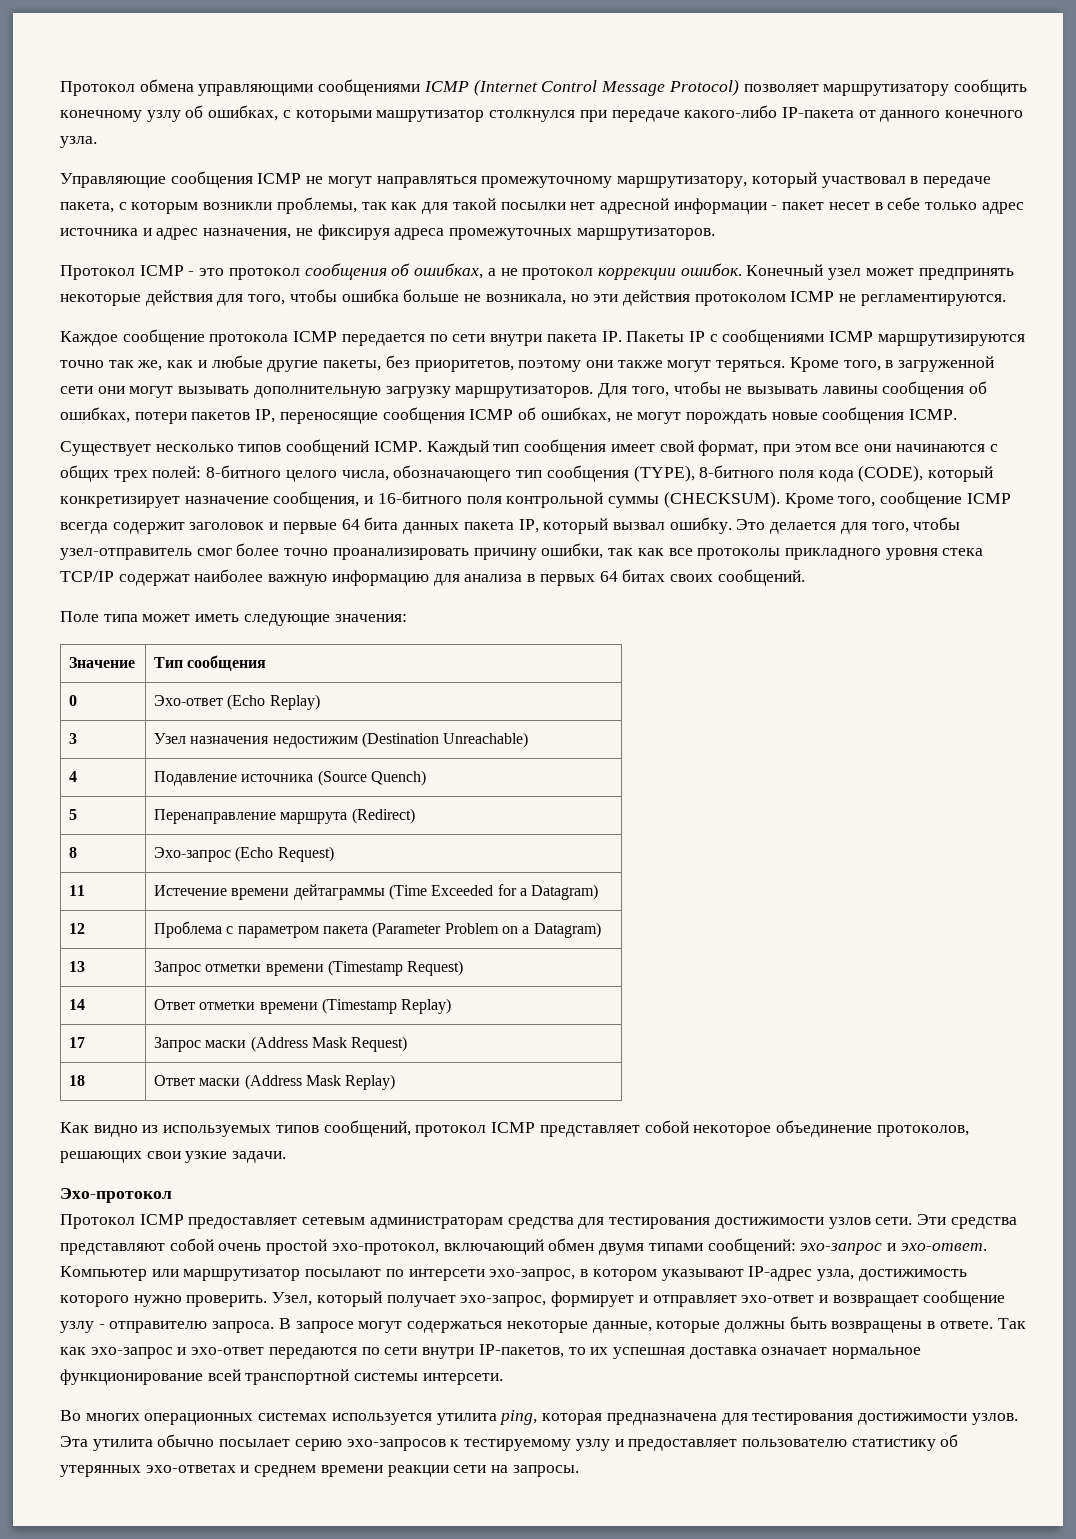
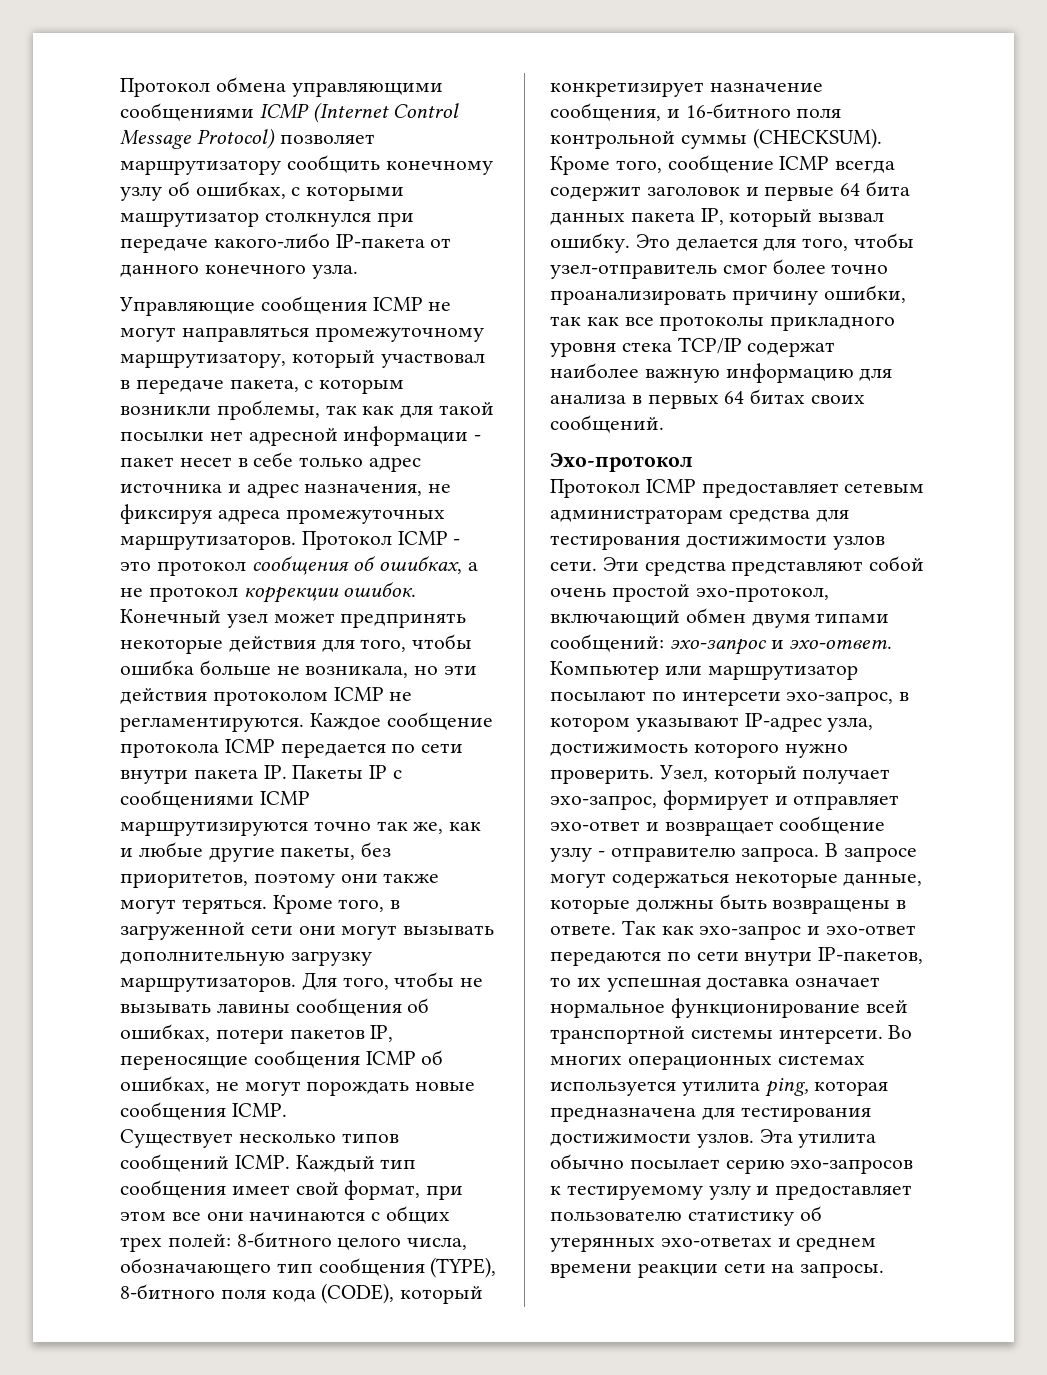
(715, 234) // -> (296, 542) none
(1006, 300) // -> (304, 724) none
[60,611,407,626] [69,657,136,668] [154,655,267,671] [69,695,78,706] [154,694,320,710] [69,733,78,744] [154,732,529,748] [69,771,78,782] [154,770,427,786] [69,809,78,820] [154,808,415,824] [69,847,78,858] [154,846,334,862] [69,885,86,896] [154,884,599,900] [69,923,86,934] [154,921,601,938] [69,961,86,972] [154,960,464,976] [69,999,86,1010] [154,998,452,1014] [69,1037,86,1048] [154,1036,408,1052] [69,1075,86,1086] [154,1074,396,1090] [60,1120,969,1137] [60,1151,287,1163] // Поле типа может иметь следующие значения: // Значение | Тип сообщения // 0 | Эхо-ответ (Echo Replay) // 3 | Узел назначения недостижим (Destination Unreachable) // 4 | Подавление источника (Source Quench) // 5 | Перенаправление маршрута (Redirect) // 8 | Эхо-запрос (Echo Request) // 11 | Истечение времени дейтаграммы (Time Exceeded for a Datagram) // 12 | Проблема с параметром пакета (Parameter Problem on a Datagram) // 13 | Запрос отметки времени (Timestamp Request) // 14 | Ответ отметки времени (Timestamp Replay) // 17 | Запрос маски (Address Mask Request) // 18 | Ответ маски (Address Mask Replay) // Как видно из используемых типов сообщений, протокол ICMP представляет собой некоторое объединение протоколов, решающих свои узкие задачи. -> (664, 424) none
(503, 1379) // -> (883, 1036) none

